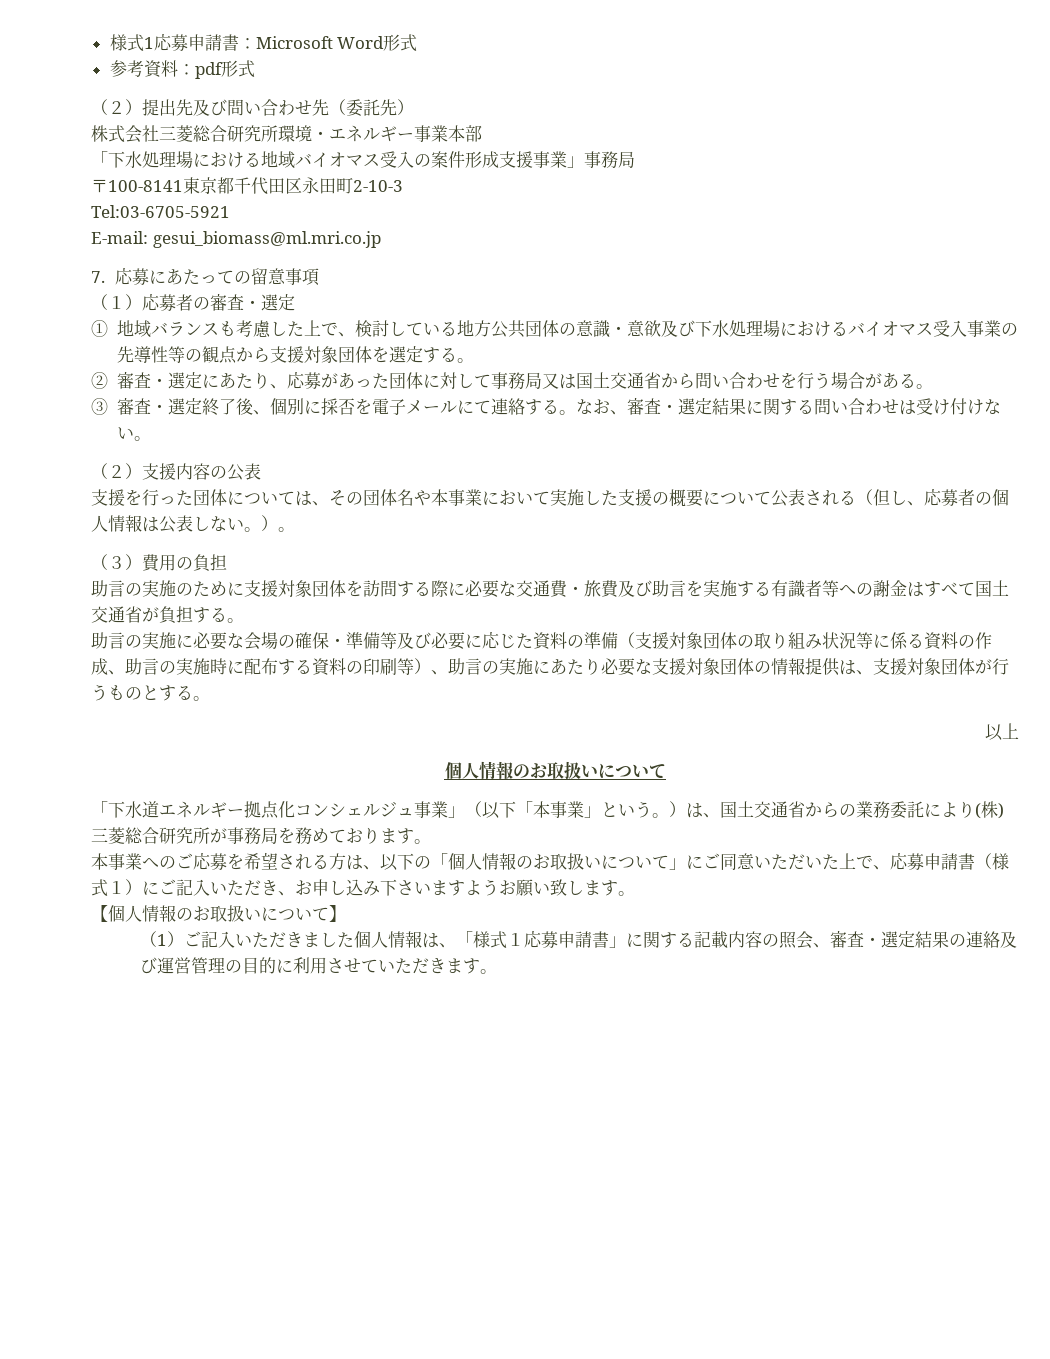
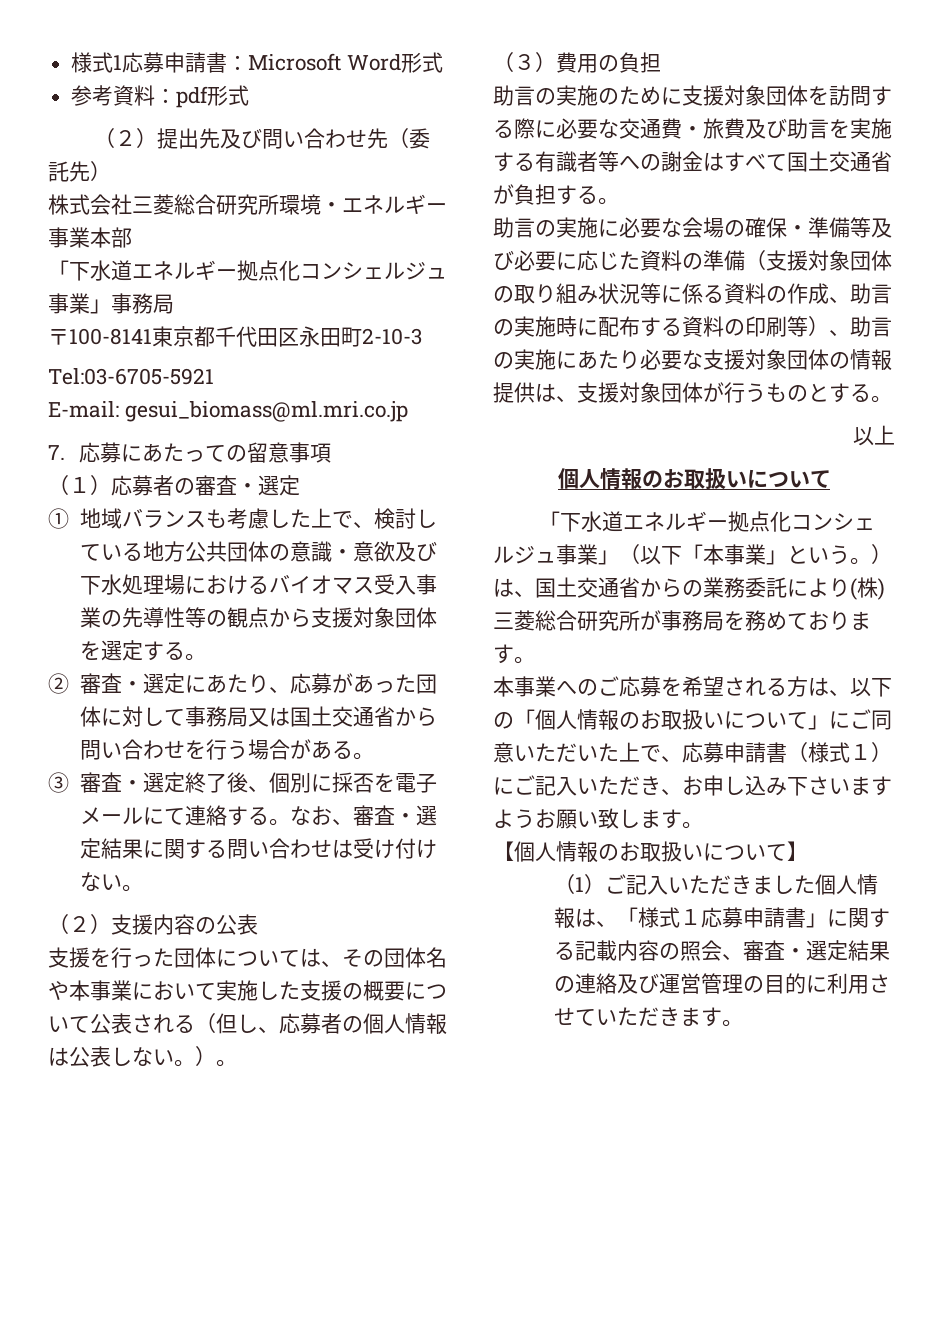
[142,151,533,169] 処理場における地域バイオマス受入の案件形成支援 -> [111,260,447,281] 道エネルギー拠点化コンシェルジュ

